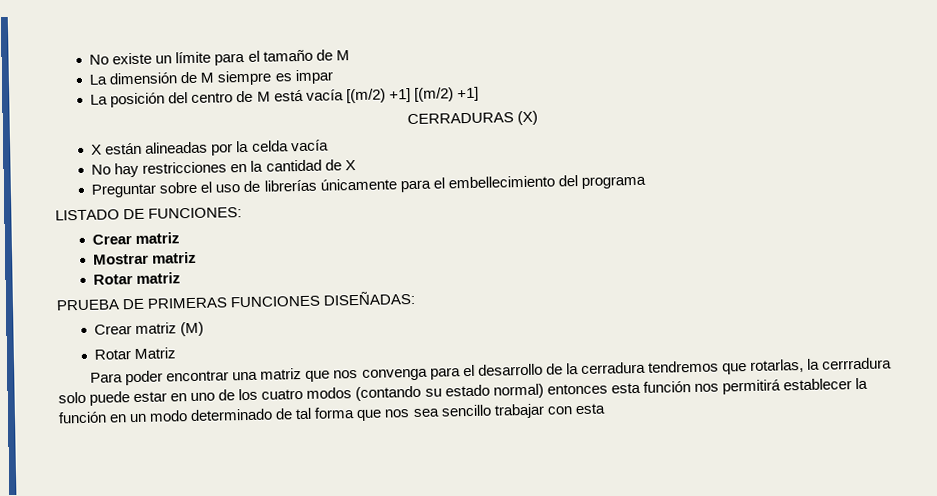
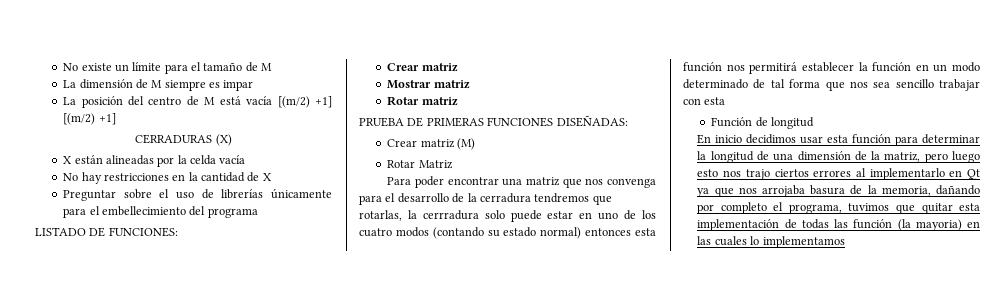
(605, 409) none -> [711,117,814,129] [697,134,980,146] [697,151,980,163] [697,168,980,180] [697,185,980,197] [697,202,980,214] [697,219,980,231] [697,236,845,248] // Función de longitud // En inicio decidimos usar esta función para determinar la longitud de una dimensión de la matriz, pero luego esto nos trajo ciertos errores al implementarlo en Qt ya que nos arrojaba basura de la memoria, dañando por completo el programa, tuvimos que quitar esta implementación de todas las función (la mayoria) en las cuales lo implementamos

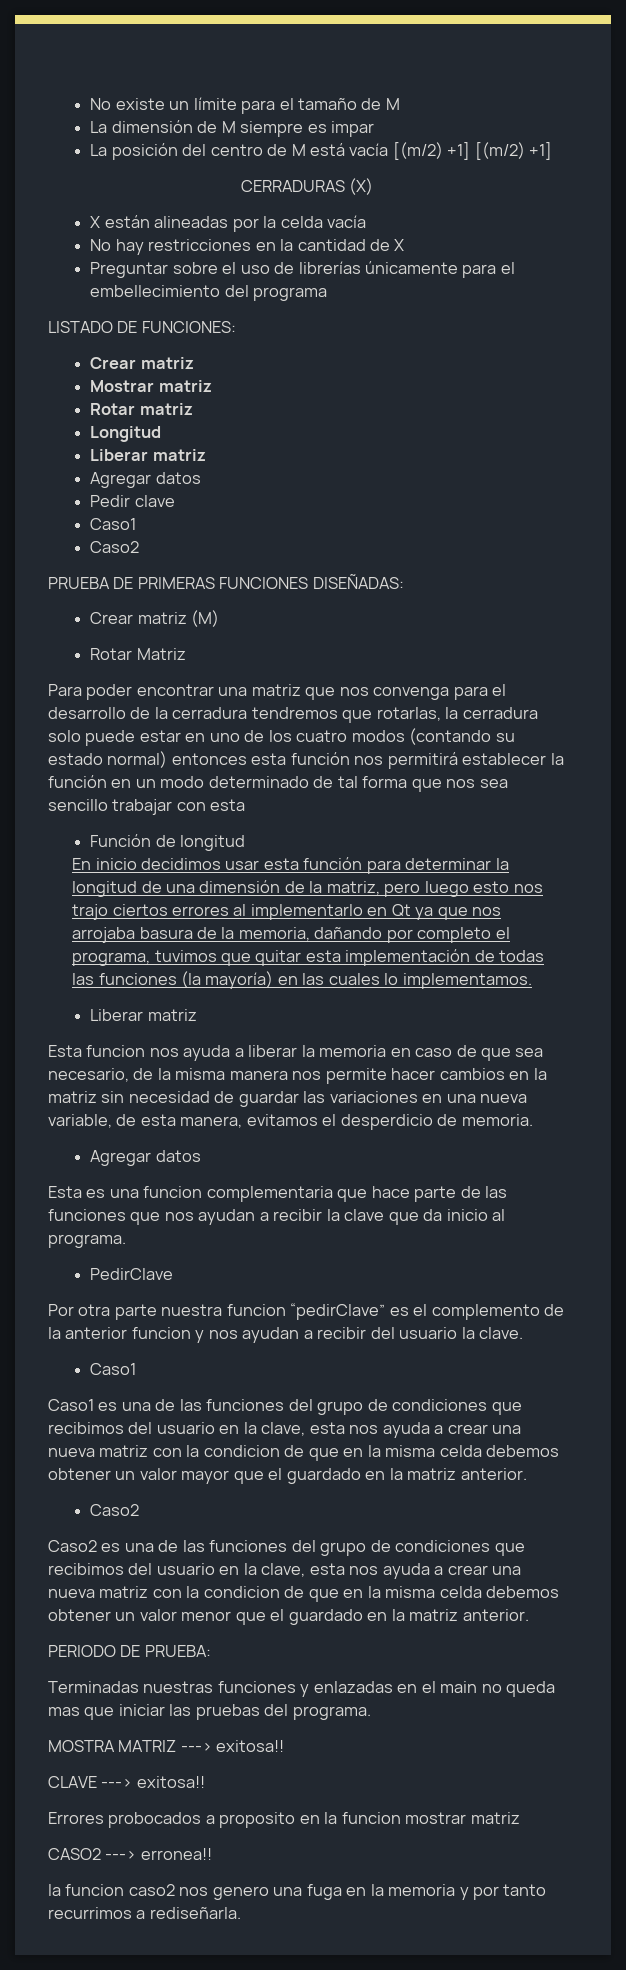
(458, 101) none -> [90,426,162,442] [90,449,206,461] [90,472,201,488] [90,495,175,507] [90,518,137,530] [90,541,140,553] // Longitud // Liberar matriz // Agregar datos // Pedir clave // Caso1 // Caso2
[422,210,479,220] cerrradura -> [462,707,538,719] cerradura
[853,219,962,231] función (la mayoria) -> [98,971,274,989] funciones (la mayoría)
[762,236,845,248] implementamos -> [402,973,532,989] [90,1009,197,1021] [48,1045,544,1061] [48,1068,547,1084] [48,1091,528,1107] [48,1114,533,1130] [90,1150,201,1166] [48,1186,508,1202] [48,1209,506,1225] [48,1234,126,1248] [90,1268,174,1280] [48,1303,565,1320] [48,1327,524,1343] [90,1363,137,1375] [48,1399,522,1415] [48,1422,522,1438] [48,1445,560,1461] [48,1468,527,1484] [90,1504,140,1516] [48,1540,525,1556] [48,1563,522,1579] [48,1586,560,1602] [48,1609,529,1625] [48,1645,211,1657] [48,1681,556,1697] [48,1704,371,1720] [48,1740,285,1752] [48,1776,205,1788] [48,1812,520,1828] [48,1848,212,1860] [48,1884,547,1900] [48,1907,241,1919] implementamos. // Liberar matriz // Esta funcion nos ayuda a liberar la memoria en caso de que sea necesario, de la misma manera nos permite hacer cambios en la matriz sin necesidad de guardar las variaciones en una nueva variable, de esta manera, evitamos el desperdicio de memoria. // Agregar datos // Esta es una funcion complementaria que hace parte de las funciones que nos ayudan a recibir la clave que da inicio al programa. // PedirClave // Por otra parte nuestra funcion “pedirClave” es el complemento de la anterior funcion y nos ayudan a recibir del usuario la clave. // Caso1 // Caso1 es una de las funciones del grupo de condiciones que recibimos del usuario en la clave, esta nos ayuda a crear una nueva matriz con la condicion de que en la misma celda debemos obtener un valor mayor que el guardado en la matriz anterior. // Caso2 // Caso2 es una de las funciones del grupo de condiciones que recibimos del usuario en la clave, esta nos ayuda a crear una nueva matriz con la condicion de que en la misma celda debemos obtener un valor menor que el guardado en la matriz anterior. // PERIODO DE PRUEBA: // Terminadas nuestras funciones y enlazadas en el main no queda mas que iniciar las pruebas del programa. // MOSTRA MATRIZ ---> exitosa!! // CLAVE ---> exitosa!! // Errores probocados a proposito en la funcion mostrar matriz // CASO2 ---> erronea!! // la funcion caso2 nos genero una fuga en la memoria y por tanto recurrimos a rediseñarla.

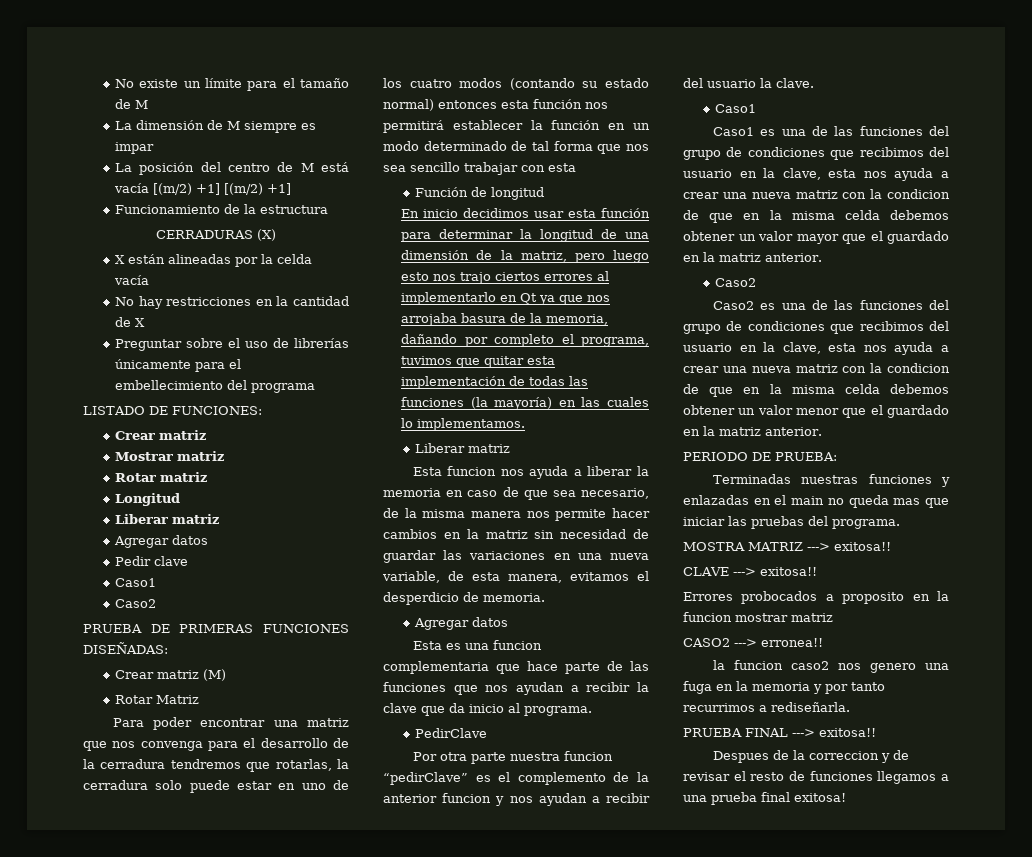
(553, 151) none -> [114,204,328,214] // Funcionamiento de la estructura
(241, 1913) none -> [683,728,876,737] [712,750,909,763] [683,771,949,784] [683,792,846,805] // PRUEBA FINAL ---> exitosa!! // Despues de la correccion y de revisar el resto de funciones llegamos a una prueba final exitosa!

